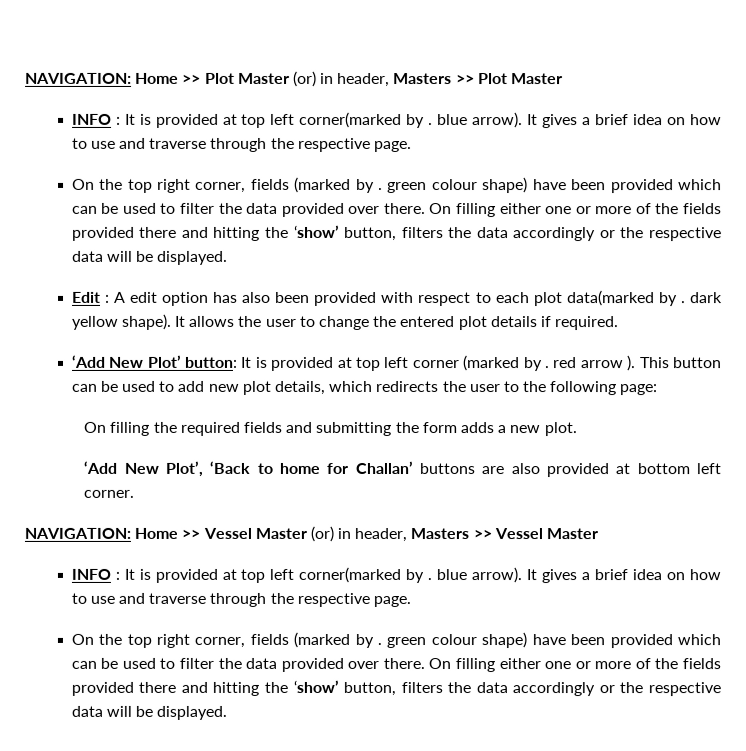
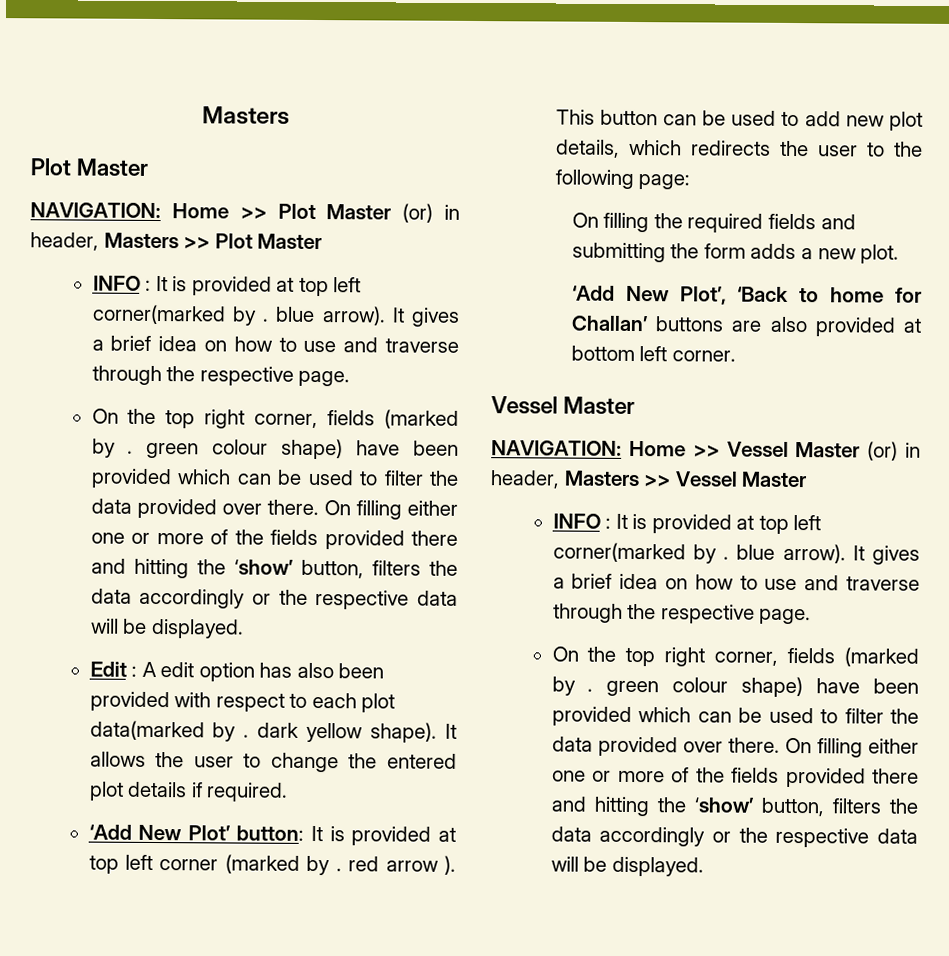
(25, 78) none -> [202,106,290,125] [30,158,149,177] Masters // Plot Master //
(135, 493) none -> [491,396,636,416] // Vessel Master

